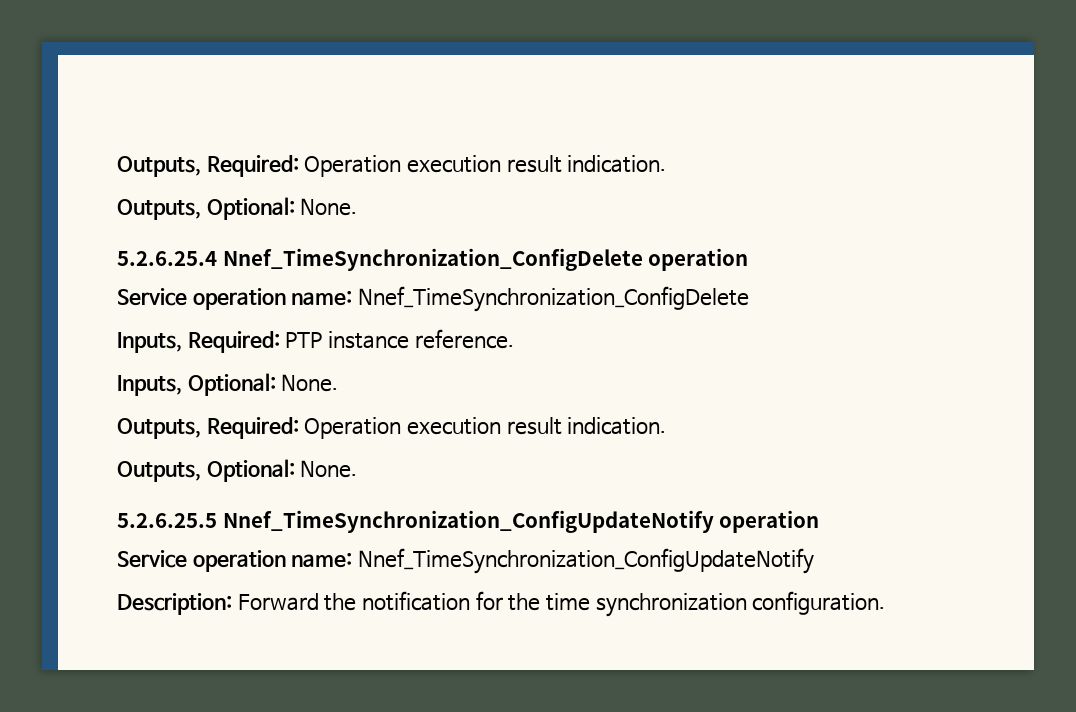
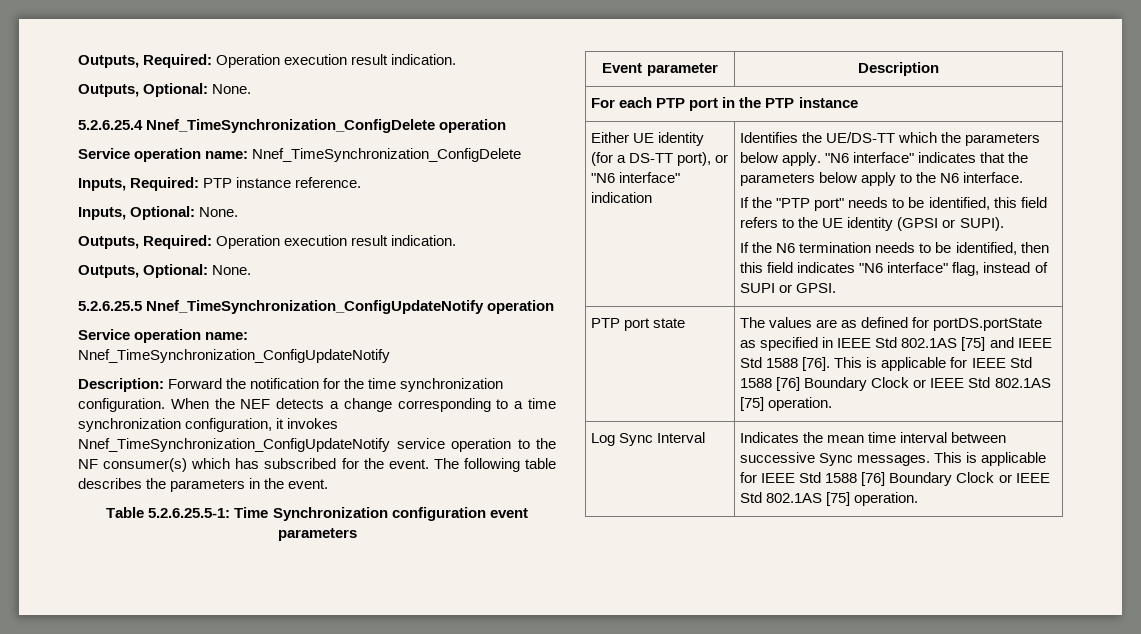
(886, 603) none -> [170,398,557,412] [78,418,339,432] [78,438,556,452] [78,458,557,472] [78,478,329,492] [106,507,528,521] [277,528,357,541] [602,63,718,76] [858,62,939,76] [591,97,858,111] [591,132,705,146] [591,152,729,166] [591,172,681,183] [591,192,653,203] [740,132,1041,146] [740,152,1029,166] [740,172,1024,186] [740,197,1047,211] [740,217,1004,231] [740,242,1049,255] [740,262,1048,276] [740,283,837,293] [591,318,686,331] [740,317,1043,331] [740,337,1052,351] [740,357,1032,371] [740,377,1051,391] [740,397,833,411] [591,432,706,446] [740,432,1007,443] [740,452,1047,466] [740,472,1050,486] [740,492,919,506] When the NEF detects a change corresponding to a time synchronization configuration, it invokes Nnef_TimeSynchronization_ConfigUpdateNotify service operation to the NF consumer(s) which has subscribed for the event. The following table describes the parameters in the event. // Table 5.2.6.25.5-1: Time Synchronization configuration event parameters // Event parameter | Description // For each PTP port in the PTP instance // Either UE identity (for a DS-TT port), or "N6 interface" indication | Identifies the UE/DS-TT which the parameters below apply. "N6 interface" indicates that the parameters below apply to the N6 interface. // If the "PTP port" needs to be identified, this field refers to the UE identity (GPSI or SUPI). // If the N6 termination needs to be identified, then this field indicates "N6 interface" flag, instead of SUPI or GPSI. // PTP port state | The values are as defined for portDS.portState as specified in IEEE Std 802.1AS [75] and IEEE Std 1588 [76]. This is applicable for IEEE Std 1588 [76] Boundary Clock or IEEE Std 802.1AS [75] operation. // Log Sync Interval | Indicates the mean time interval between successive Sync messages. This is applicable for IEEE Std 1588 [76] Boundary Clock or IEEE Std 802.1AS [75] operation.

